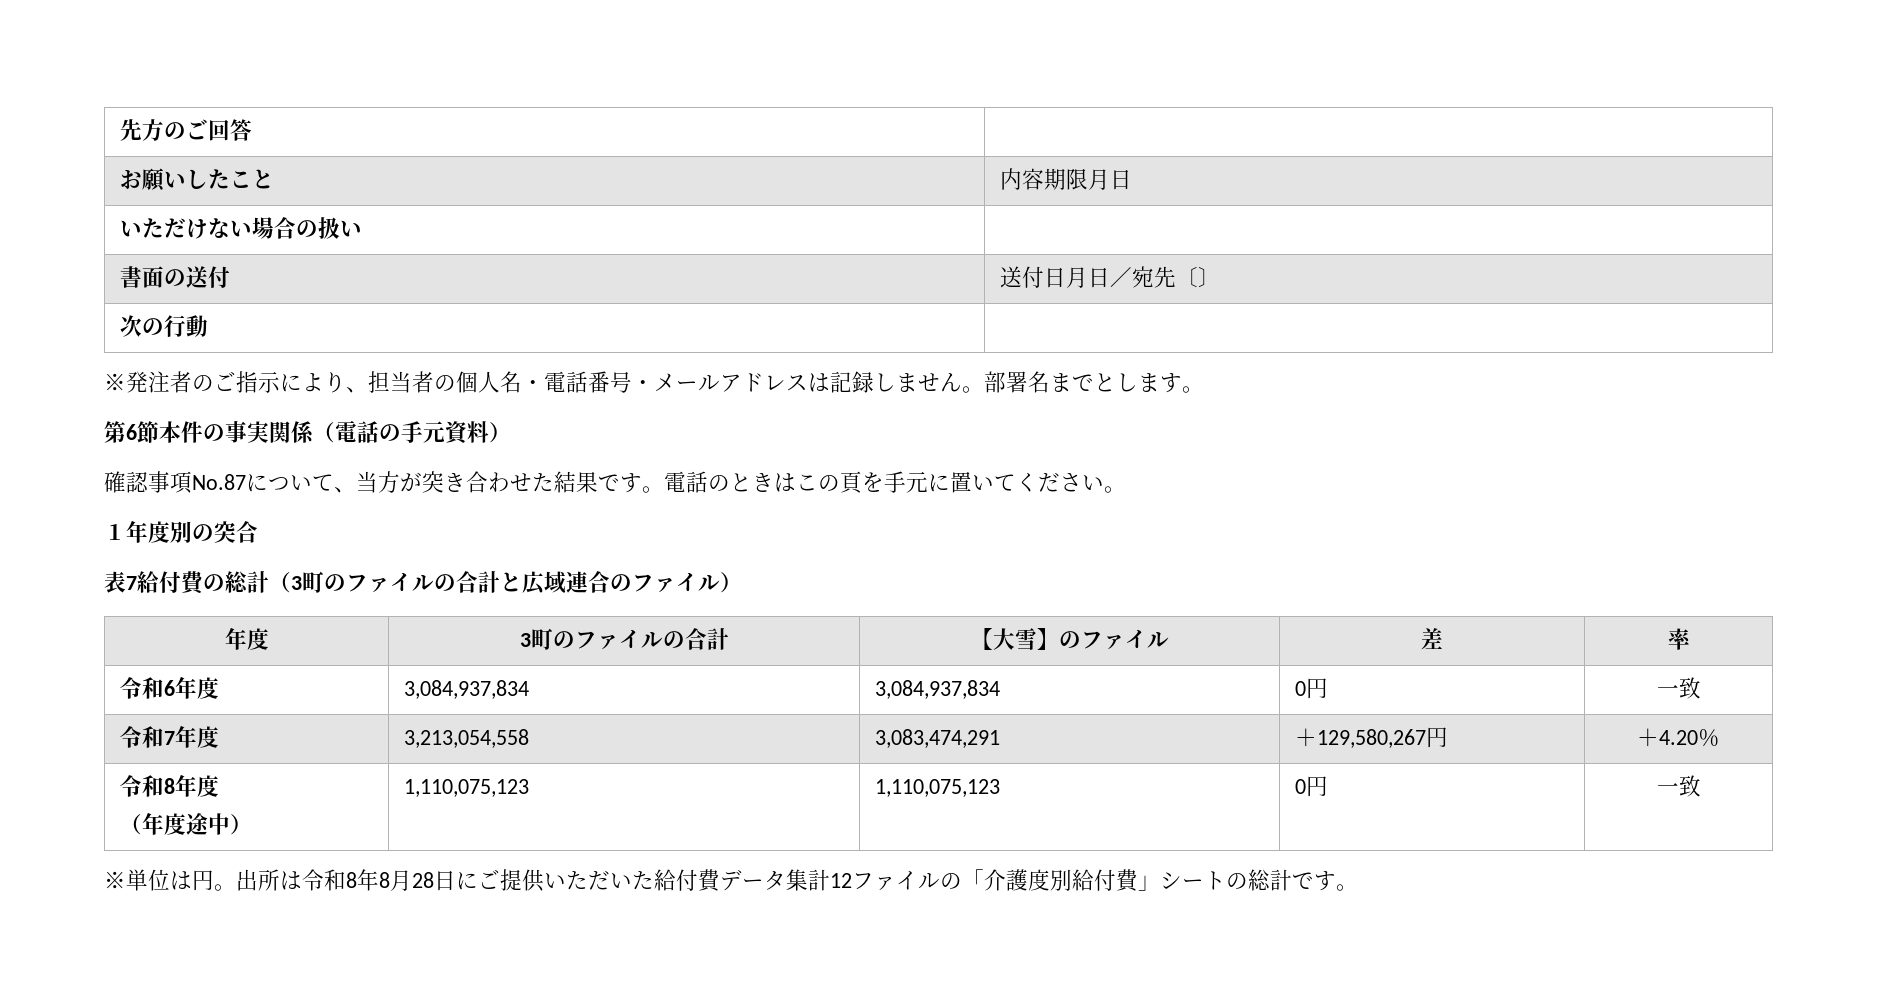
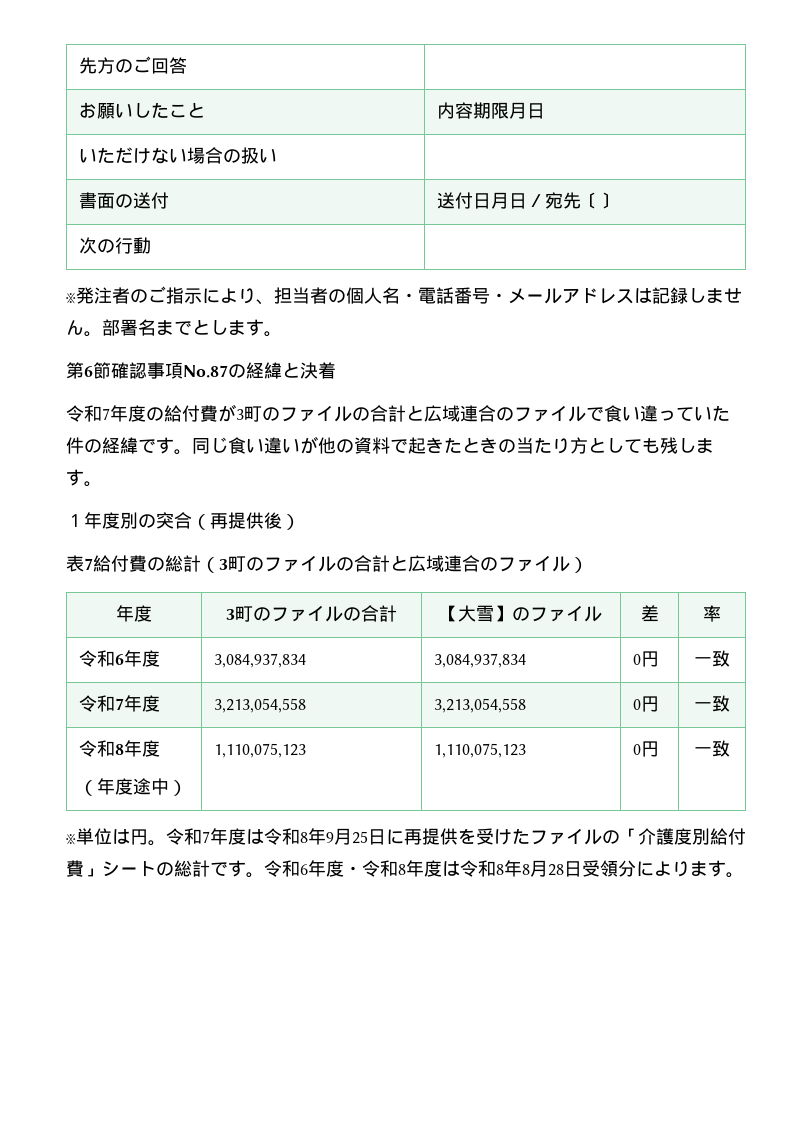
[159,420,511,445] [104,471,1104,494] 本件の事実関係（電話の手元資料） // 確認事項No.87について、当方が突き合わせた結果です。電話のときはこの頁を手元に置いてください -> [111,362,336,379] [66,404,730,422] [66,436,714,455] [66,469,84,486] 確認事項No.87の経緯と決着 // 令和7年度の給付費が3町のファイルの合計と広域連合のファイルで食い違っていた件の経緯です。同じ食い違いが他の資料で起きたときの当たり方としても残します
(258, 532) none -> [192,512,300,530] （再提供後）
[874,729,1000,748] [1294,727,1448,748] [1637,728,1720,747] 3,083,474,291 | ＋129,580,267円 | ＋4.20％ -> [433,698,526,713] [632,696,659,712] [694,695,730,712] 3,213,054,558 | 0円 | 一致
[236,869,852,892] 出所は令和8年8月28日にご提供いただいた給付費データ集計12 -> [166,828,530,845] 令和7年度は令和8年9月25日に再提供を受けた
(1358, 887) none -> [264,860,744,878] 令和6年度・令和8年度は令和8年8月28日受領分によります。

